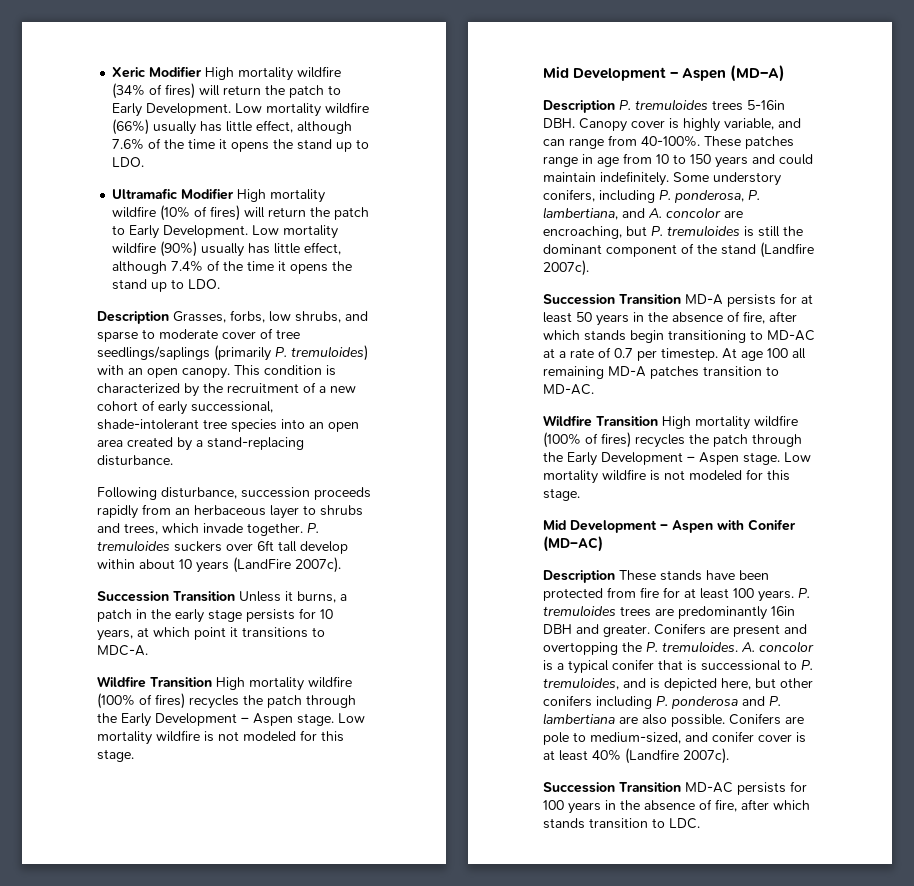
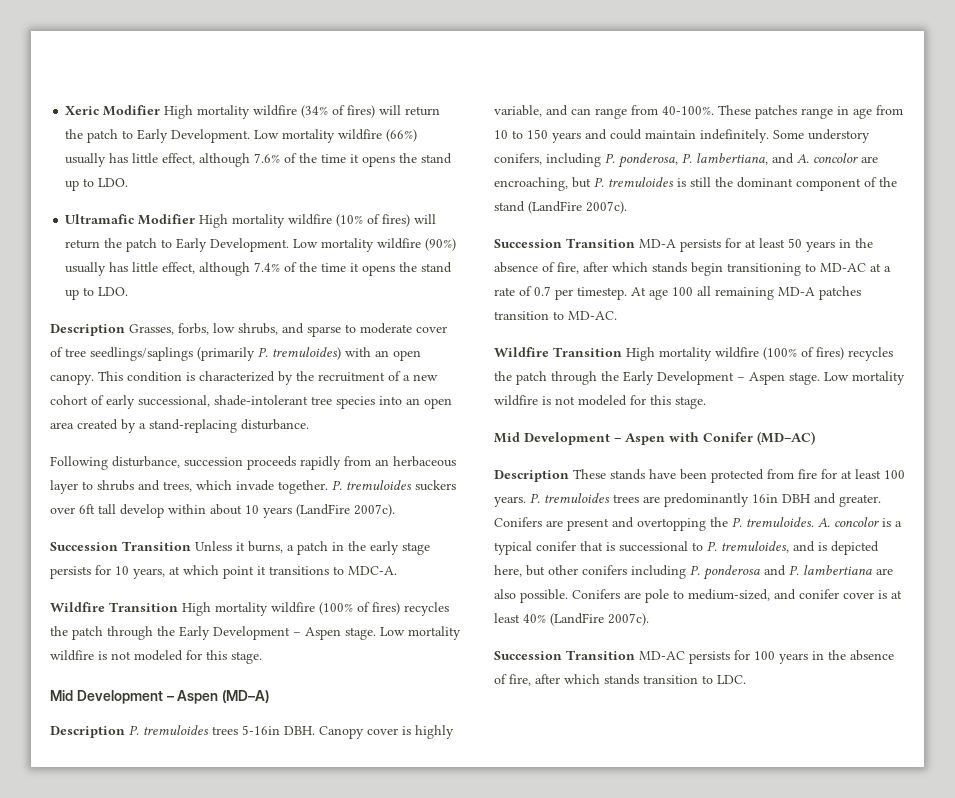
[760,242,814,258] (Landfire -> [528,201,582,214] (LandFire
[625,748,679,764] (Landfire -> [550,613,604,626] (LandFire

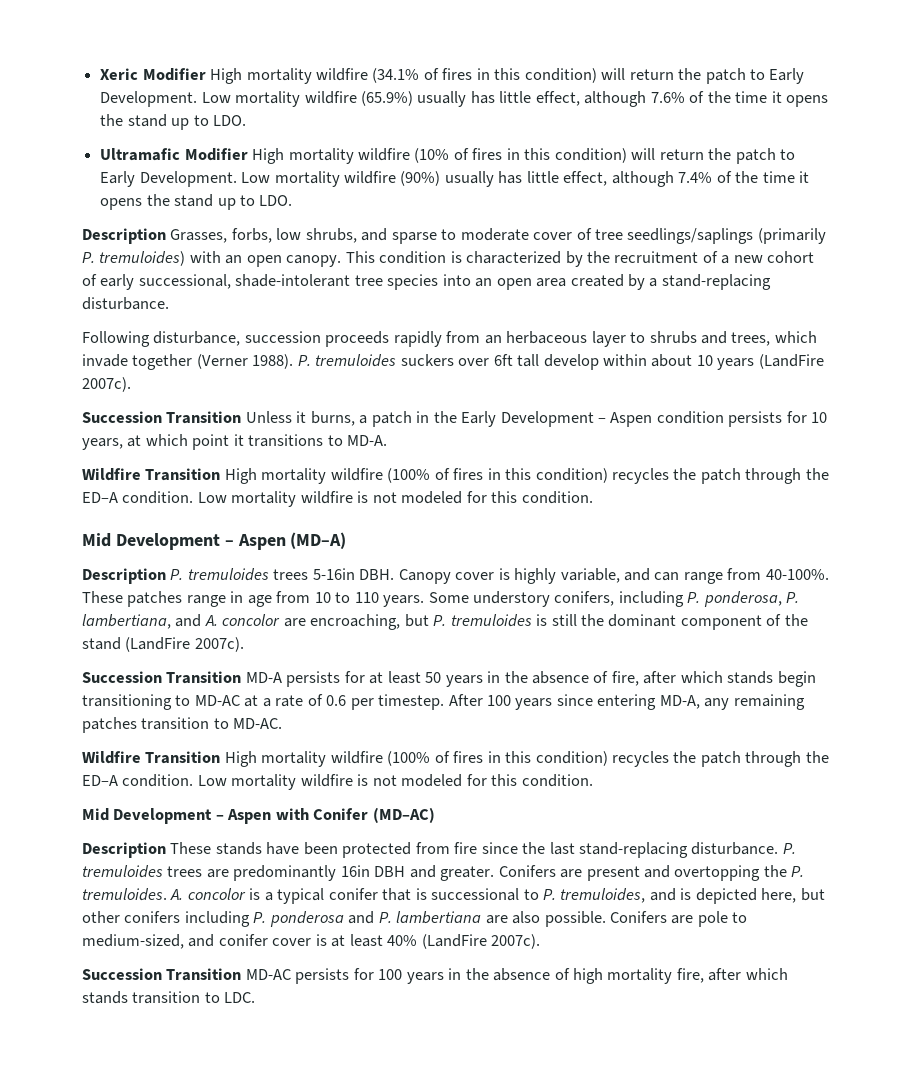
[301,105,376,118] (34% of fires) -> [372,68,597,83] (34.1% of fires in this condition)
[386,129,418,142] (66%) -> [360,91,413,106] (65.9%)
[382,214,411,227] fires) -> [472,148,627,163] fires in this condition)
[278,480,328,494] together. -> [132,354,294,370] together (Verner 1988).
[370,541,430,555] early stage -> [461,411,724,427] Early Development – Aspen condition
[348,566,397,575] [50,602,449,616] [50,626,461,640] [50,650,262,664] MDC-A. // Wildfire Transition High mortality wildfire (100% of fires) recycles the patch through the Early Development – Aspen stage. Low mortality wildfire is not modeled for this stage. -> [347,435,388,446] [82,468,829,484] [82,491,593,507] MD-A. // Wildfire Transition High mortality wildfire (100% of fires in this condition) recycles the patch through the ED–A condition. Low mortality wildfire is not modeled for this condition.
[527,129,769,143] 150 years and could maintain indefinitely. -> [354,592,425,607] 110 years.
[534,286,551,296] 0.7 -> [326,695,347,706] 0.6
[631,286,815,300] At age 100 all remaining MD-A -> [448,694,805,710] After 100 years since entering MD-A, any remaining
[816,347,893,361] [494,371,905,385] [494,395,706,409] fires) recycles the patch through the Early Development – Aspen stage. Low mortality wildfire is not modeled for this stage. -> [453,751,829,767] [82,774,593,790] fires in this condition) recycles the patch through the ED–A condition. Low mortality wildfire is not modeled for this condition.
[821,469,905,479] [494,496,526,507] for at least 100 years. -> [481,842,779,858] since the last stand-replacing disturbance.
(507, 679) none -> [573,968,673,984] high mortality

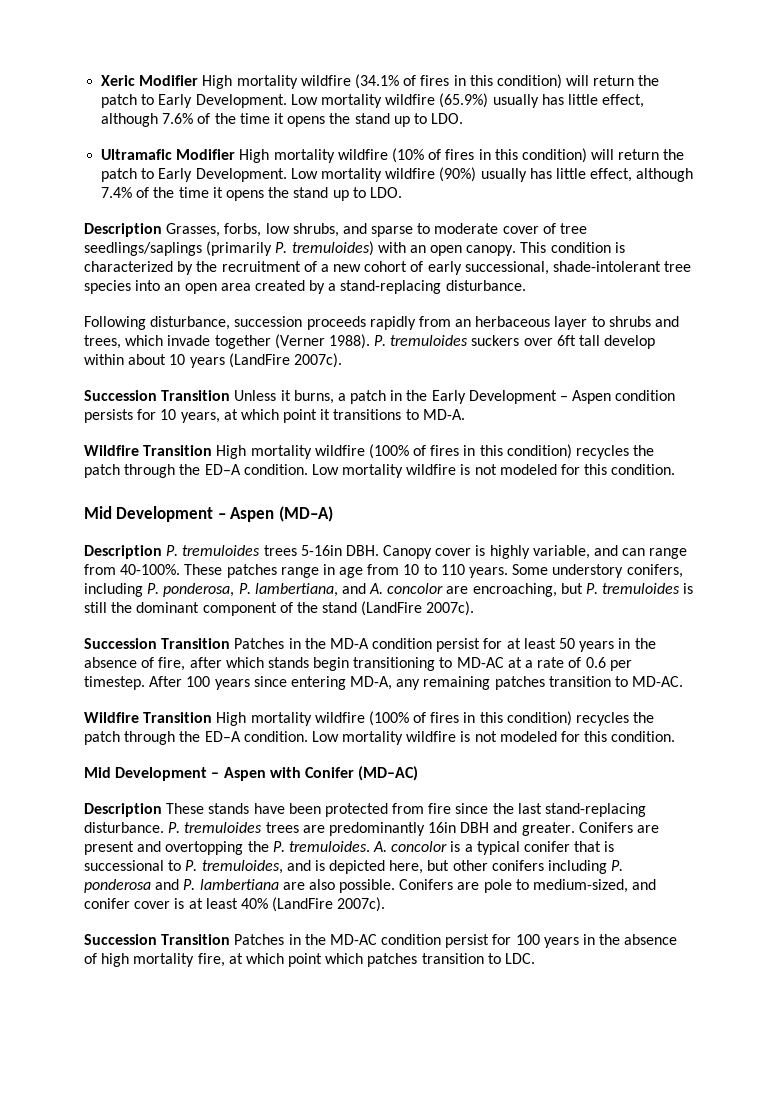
[245,671,341,687] MD-A persists -> [234,638,481,652] Patches in the MD-A condition persist
[245,968,350,984] MD-AC persists -> [234,934,490,948] Patches in the MD-AC condition persist
[708,968,788,981] [82,991,128,1004] after which stands -> [228,953,418,967] at which point which patches

